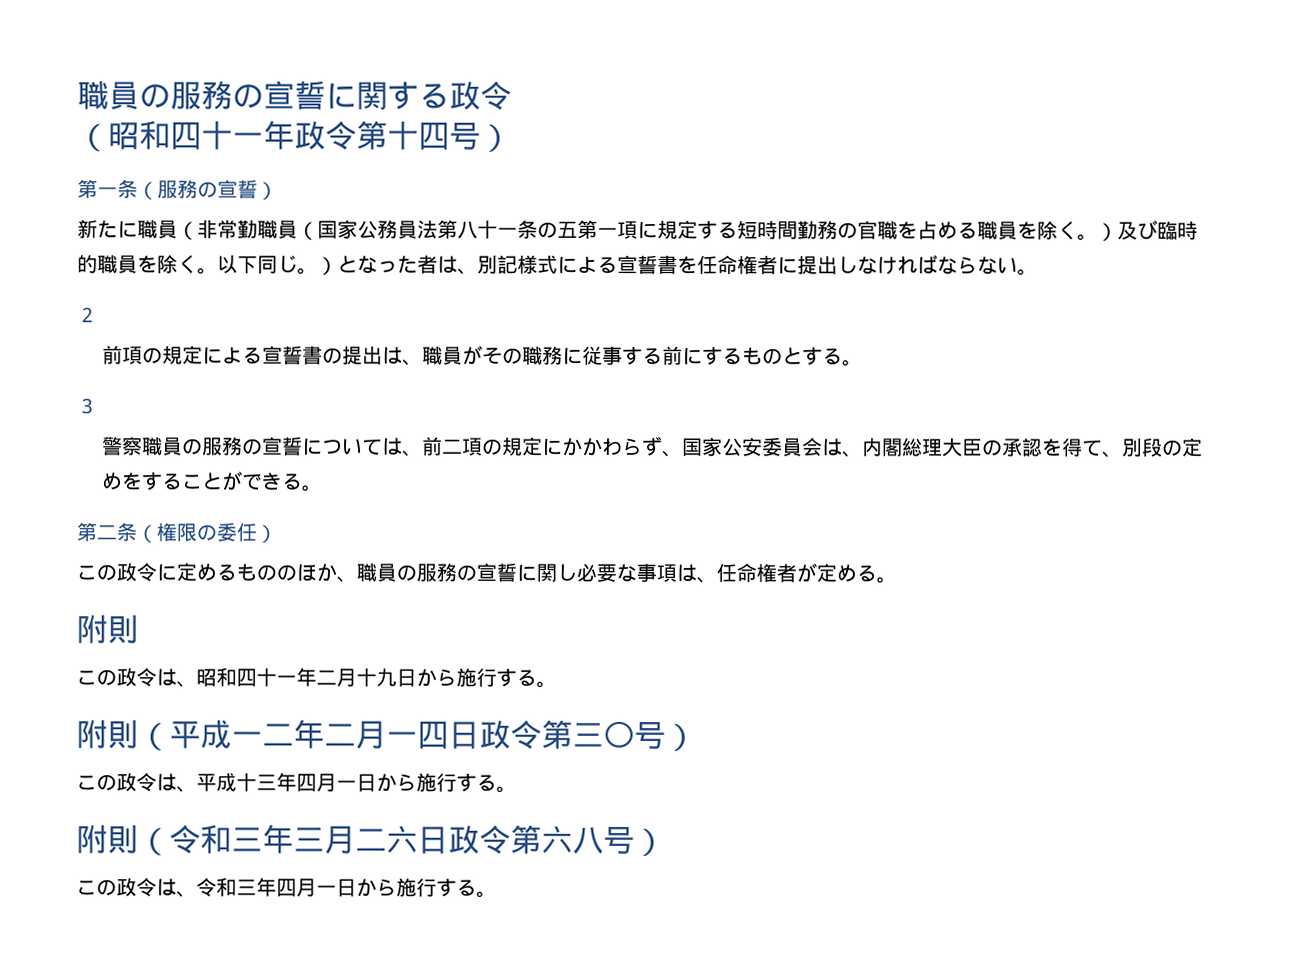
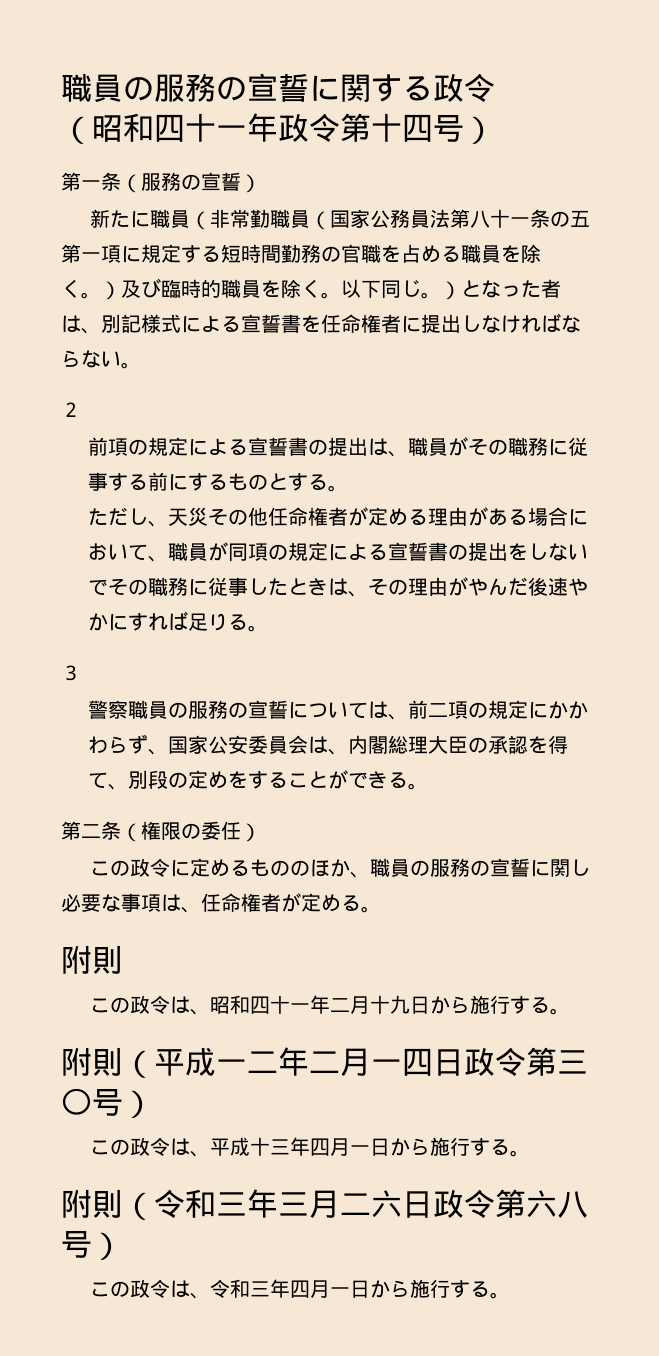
(864, 363) none -> [87,507,588,527] [87,542,588,562] [87,577,588,597] [87,611,268,632] // ただし、天災その他任命権者が定める理由がある場合において、職員が同項の規定による宣誓書の提出をしないでその職務に従事したときは、その理由がやんだ後速やかにすれば足りる。

